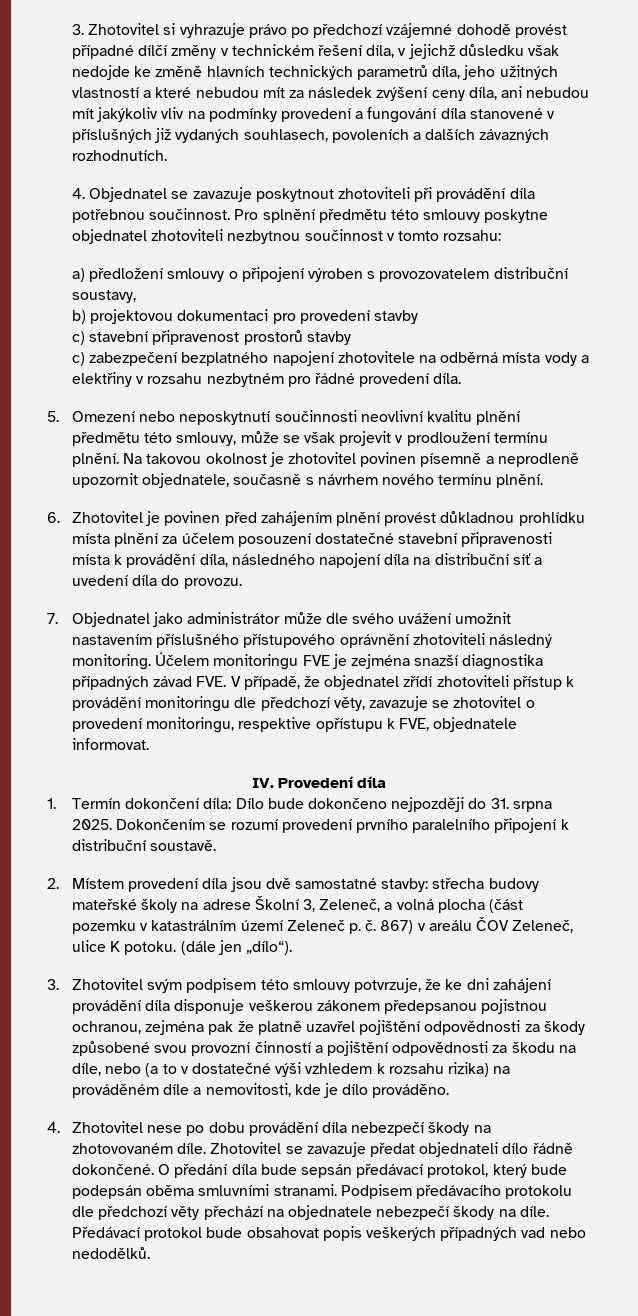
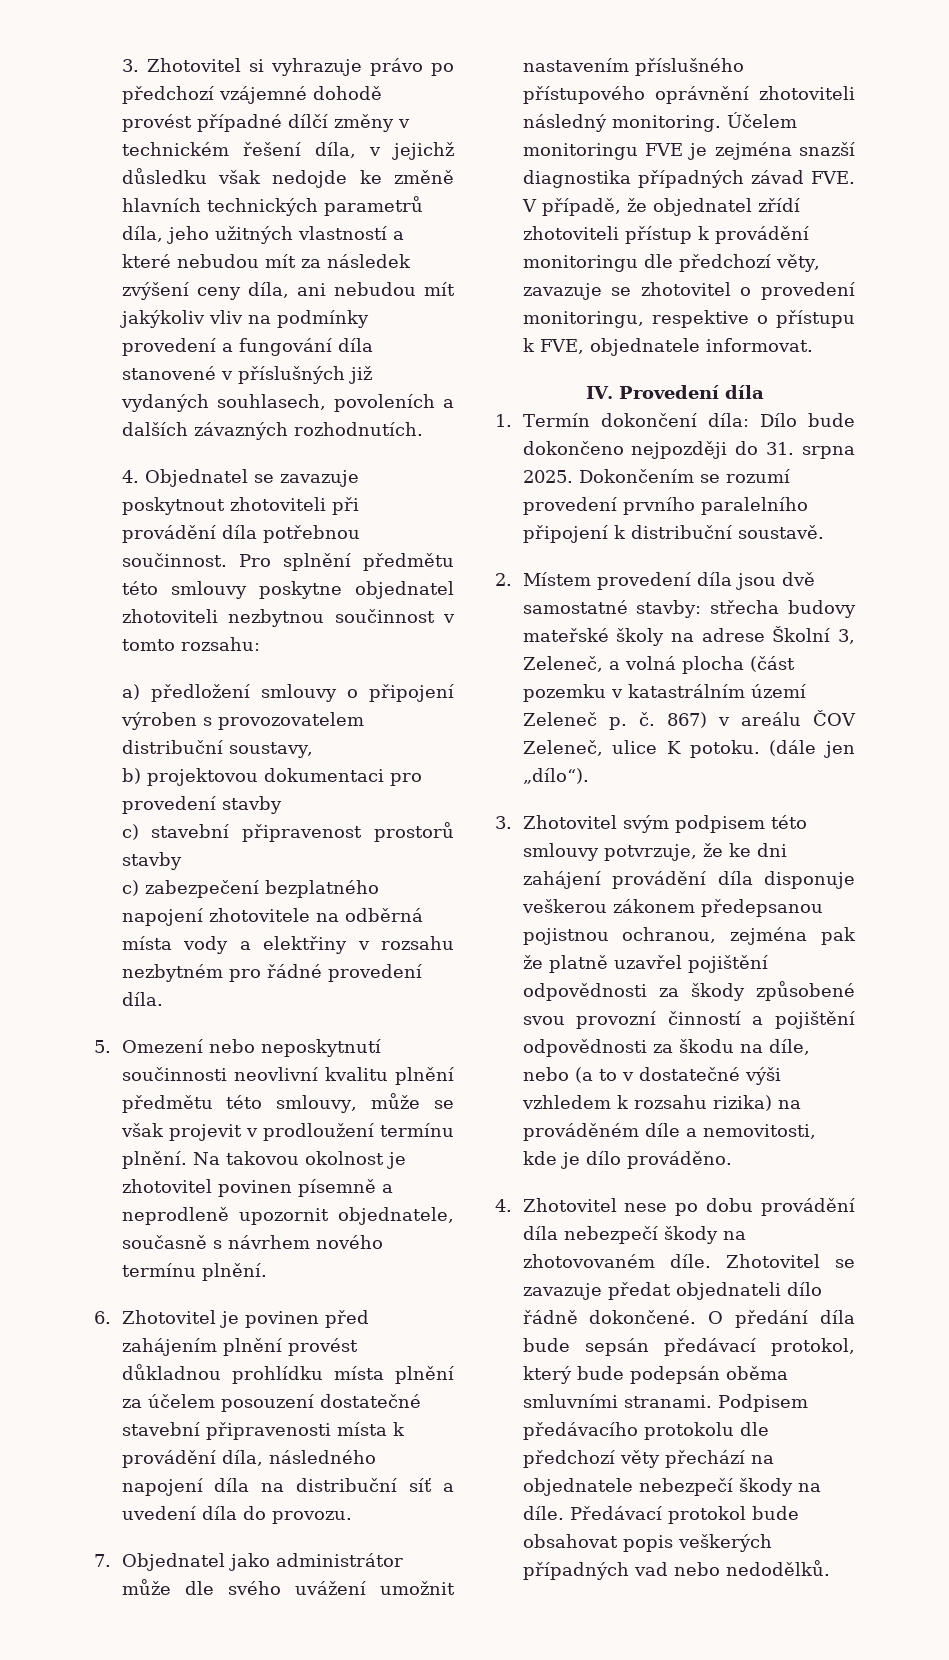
[315,718,383,732] opřístupu -> [756,310,855,328] o přístupu

